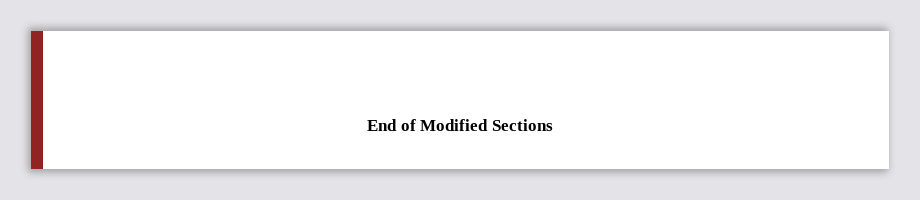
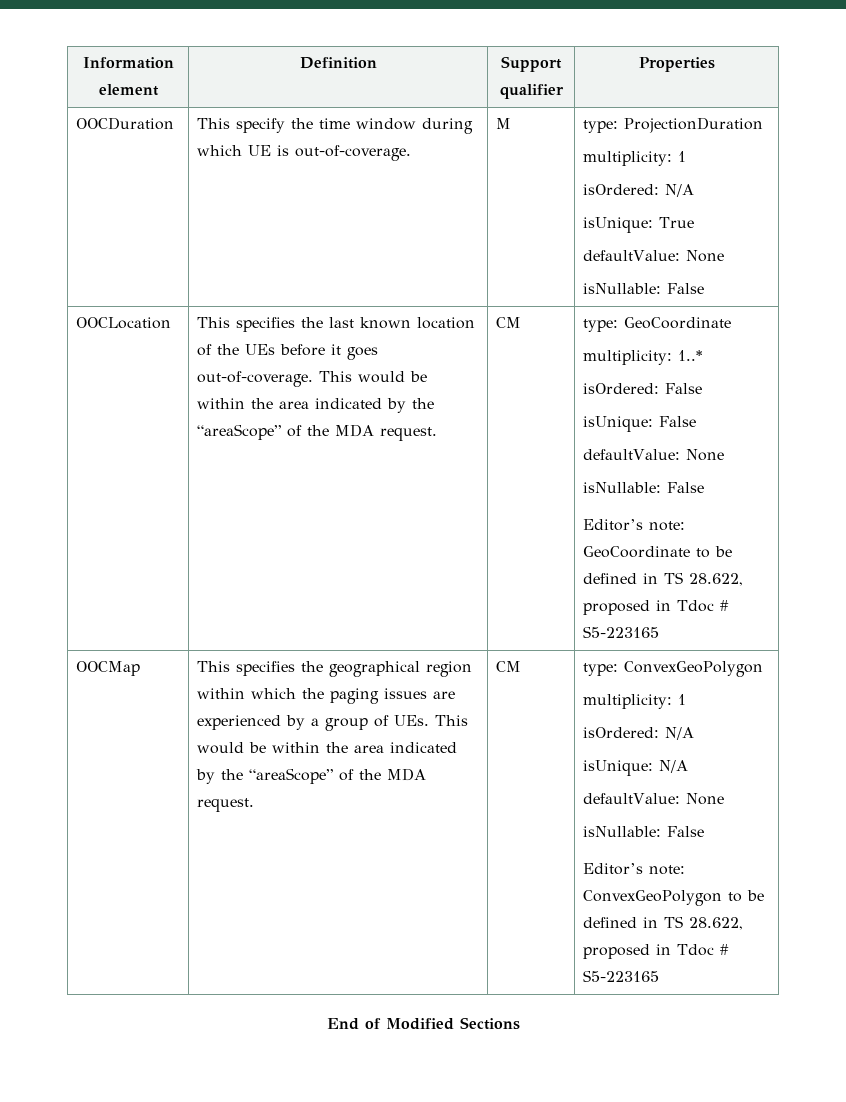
(367, 125) none -> [82,57,174,69] [98,84,159,96] [299,57,377,69] [501,56,562,72] [499,84,564,99] [638,57,715,72] [75,117,174,130] [196,118,473,134] [196,145,411,161] [495,118,511,129] [582,117,763,133] [582,151,686,166] [582,184,694,197] [582,217,694,233] [582,250,724,262] [582,283,704,294] [75,317,171,329] [196,317,475,332] [196,344,378,360] [196,371,427,387] [196,398,434,413] [196,424,437,441] [495,317,521,328] [582,317,731,332] [582,350,702,365] [582,383,702,394] [582,416,696,432] [582,449,724,461] [582,482,704,493] [582,519,685,531] [582,546,732,558] [582,572,743,586] [582,600,729,615] [582,626,659,638] [75,661,140,676] [196,661,472,677] [196,688,455,704] [196,715,468,731] [196,742,457,754] [195,768,426,784] [196,798,254,812] [495,661,521,672] [582,661,763,677] [582,694,686,709] [582,727,694,740] [582,760,688,776] [582,793,724,805] [582,826,704,837] [582,863,685,875] [582,890,764,906] [582,916,743,930] [582,944,729,959] [582,970,659,982] Information element | Definition | Support qualifier | Properties // OOCDuration | This specify the time window during which UE is out-of-coverage. | M | type: ProjectionDuration // multiplicity: 1 // isOrdered: N/A // isUnique: True // defaultValue: None // isNullable: False // OOCLocation | This specifies the last known location of the UEs before it goes out-of-coverage. This would be within the area indicated by the “areaScope” of the MDA request. | CM | type: GeoCoordinate // multiplicity: 1..* // isOrdered: False // isUnique: False // defaultValue: None // isNullable: False // Editor’s note: GeoCoordinate to be defined in TS 28.622, proposed in Tdoc # S5-223165 // OOCMap | This specifies the geographical region within which the paging issues are experienced by a group of UEs. This would be within the area indicated by the “areaScope” of the MDA request. | CM | type: ConvexGeoPolygon // multiplicity: 1 // isOrdered: N/A // isUnique: N/A // defaultValue: None // isNullable: False // Editor’s note: ConvexGeoPolygon to be defined in TS 28.622, proposed in Tdoc # S5-223165 //

